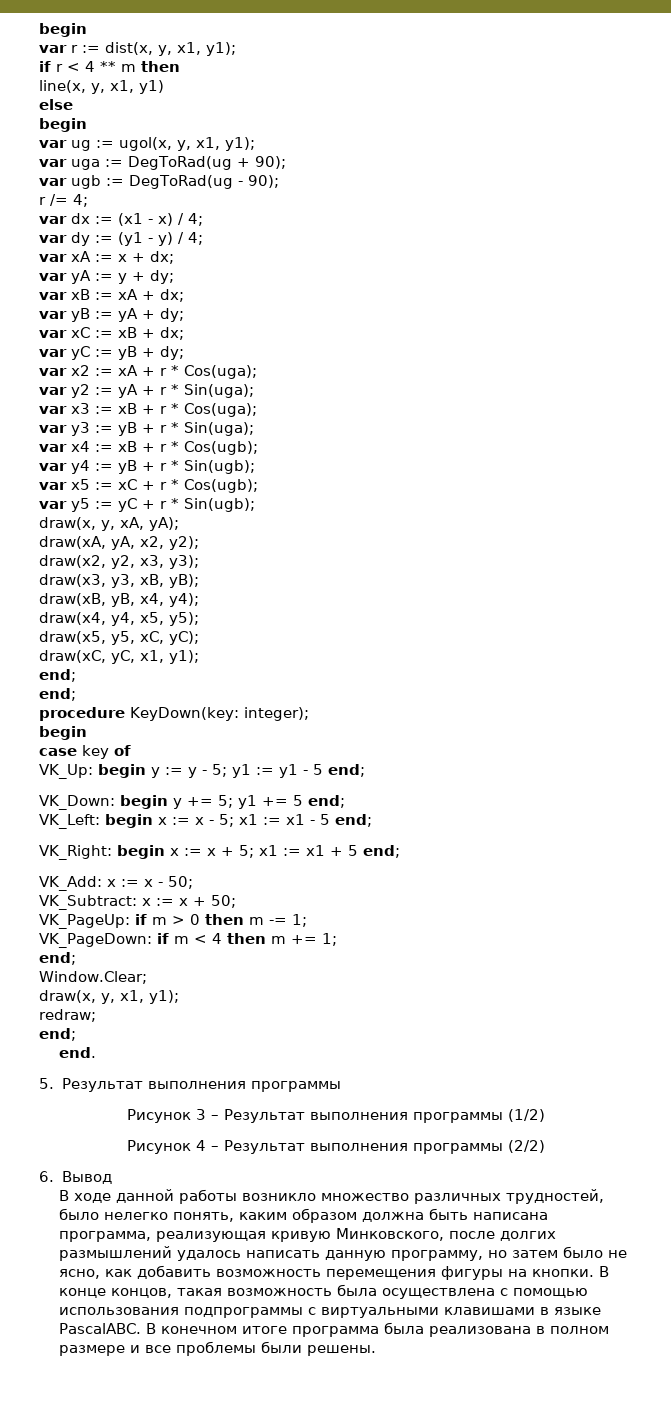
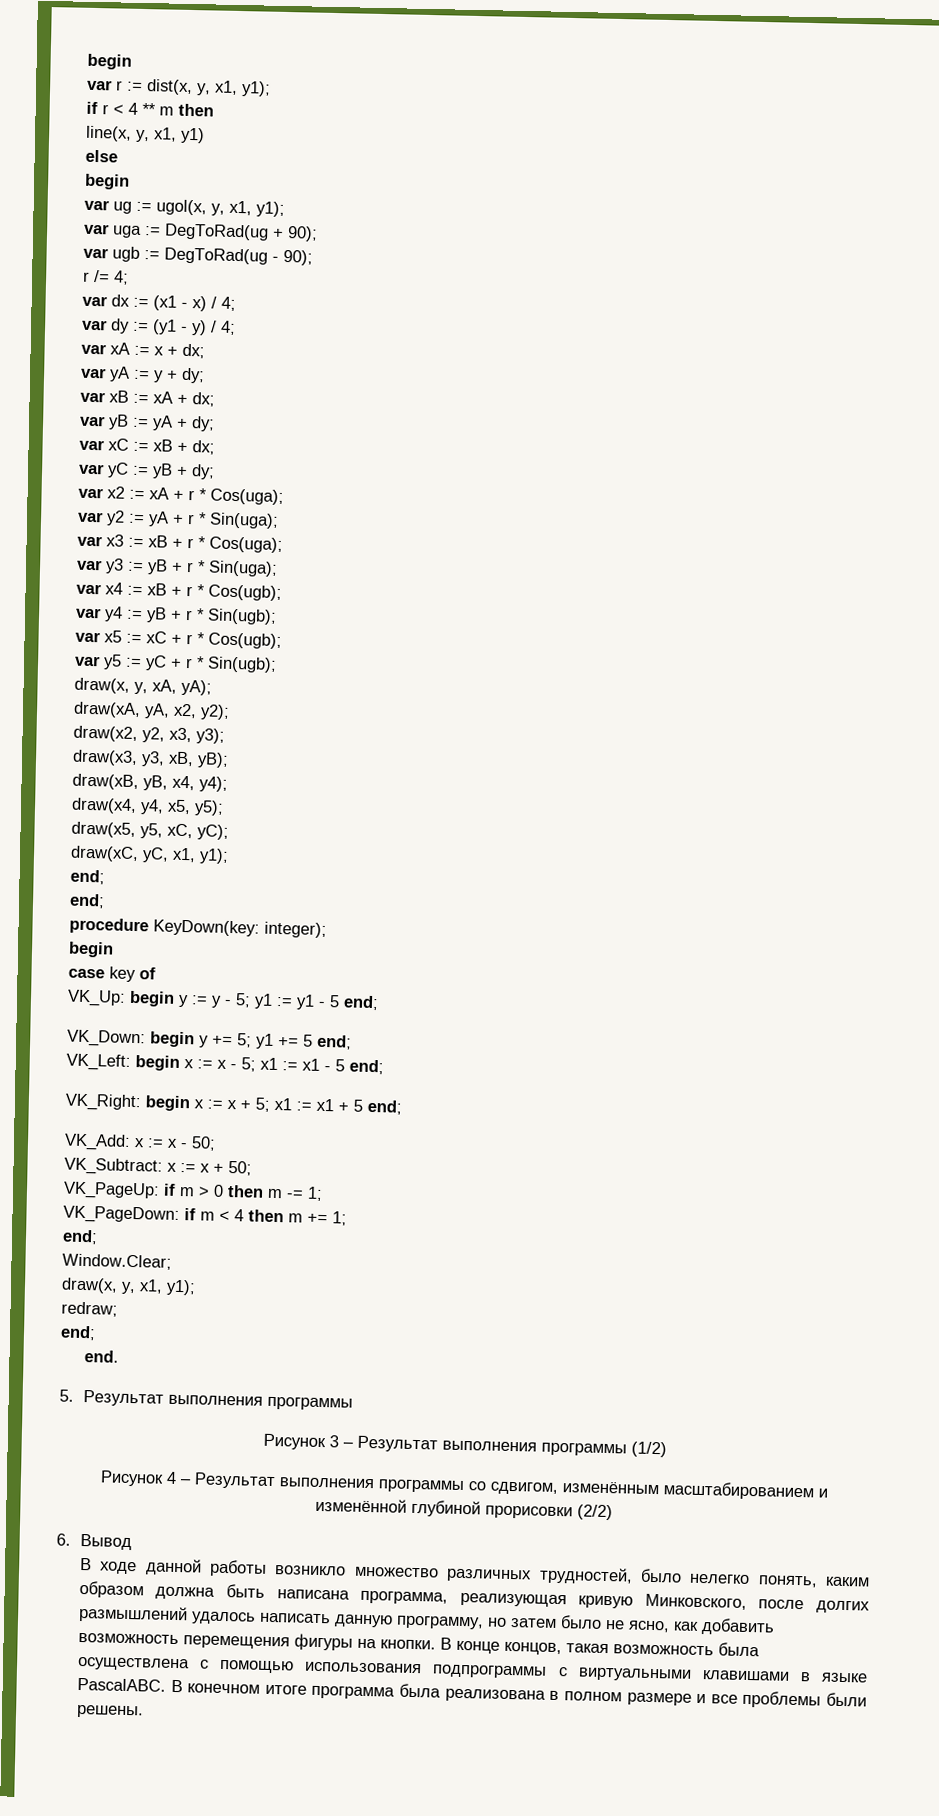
(503, 1148) none -> [468,1481,828,1501] [315,1497,573,1520] со сдвигом, изменённым масштабированием и изменённой глубиной прорисовки

